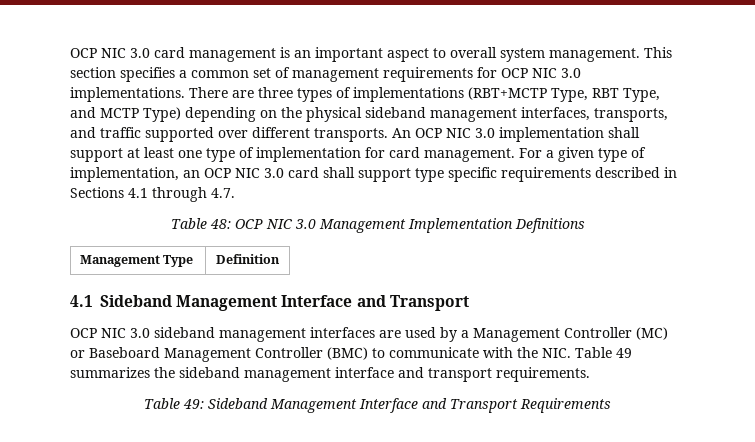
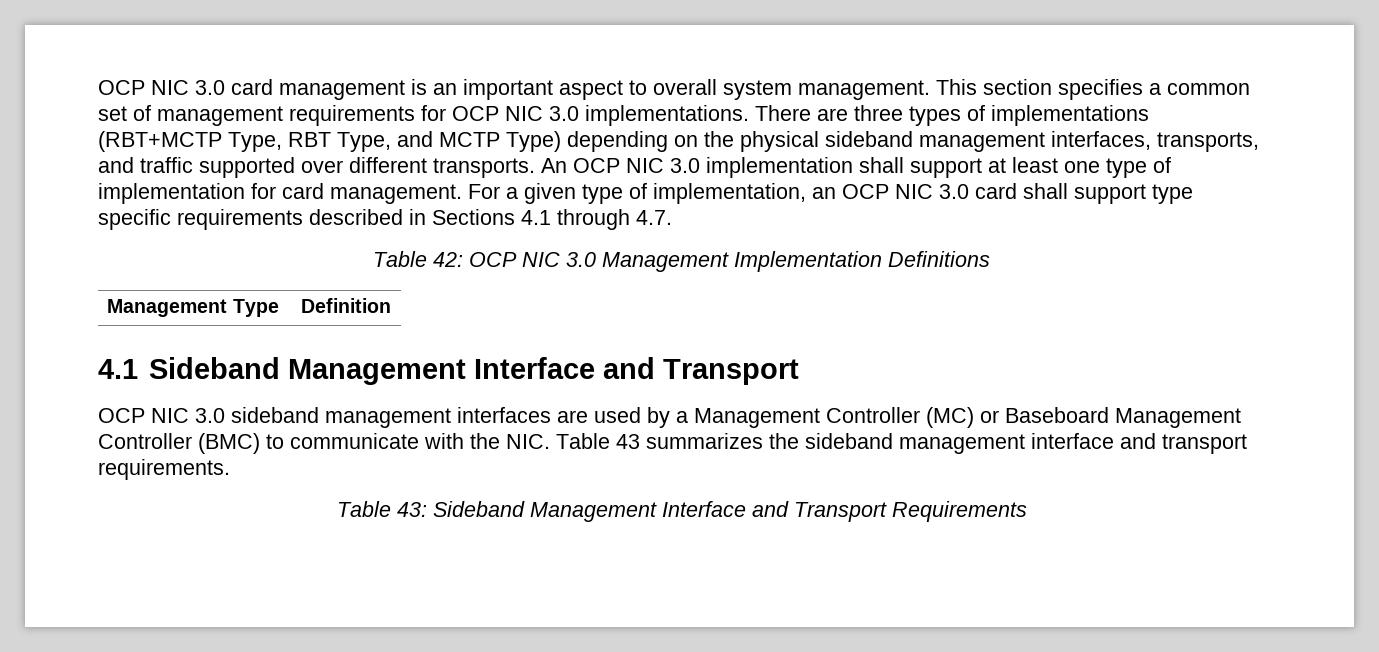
[209,219,231,229] 48: -> [433,252,463,267] 42:
[616,348,632,358] 49 -> [616,434,640,449] 43
[183,399,204,409] 49: -> [396,502,427,517] 43:

